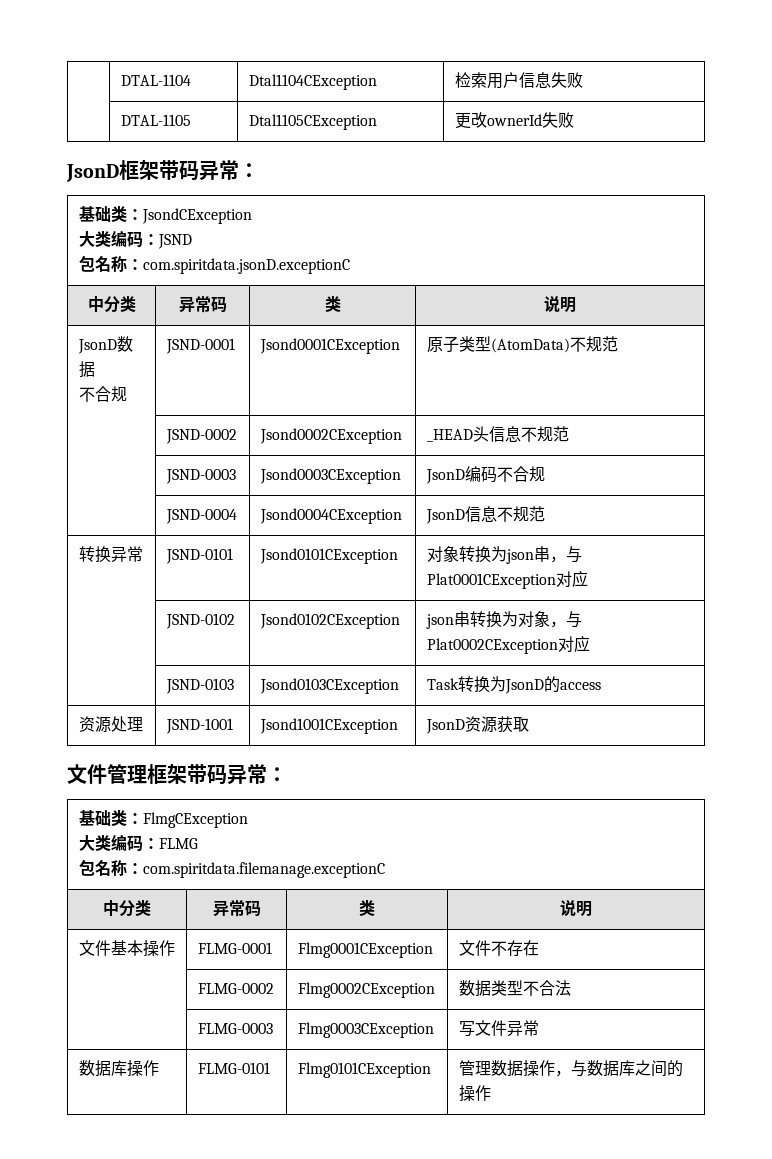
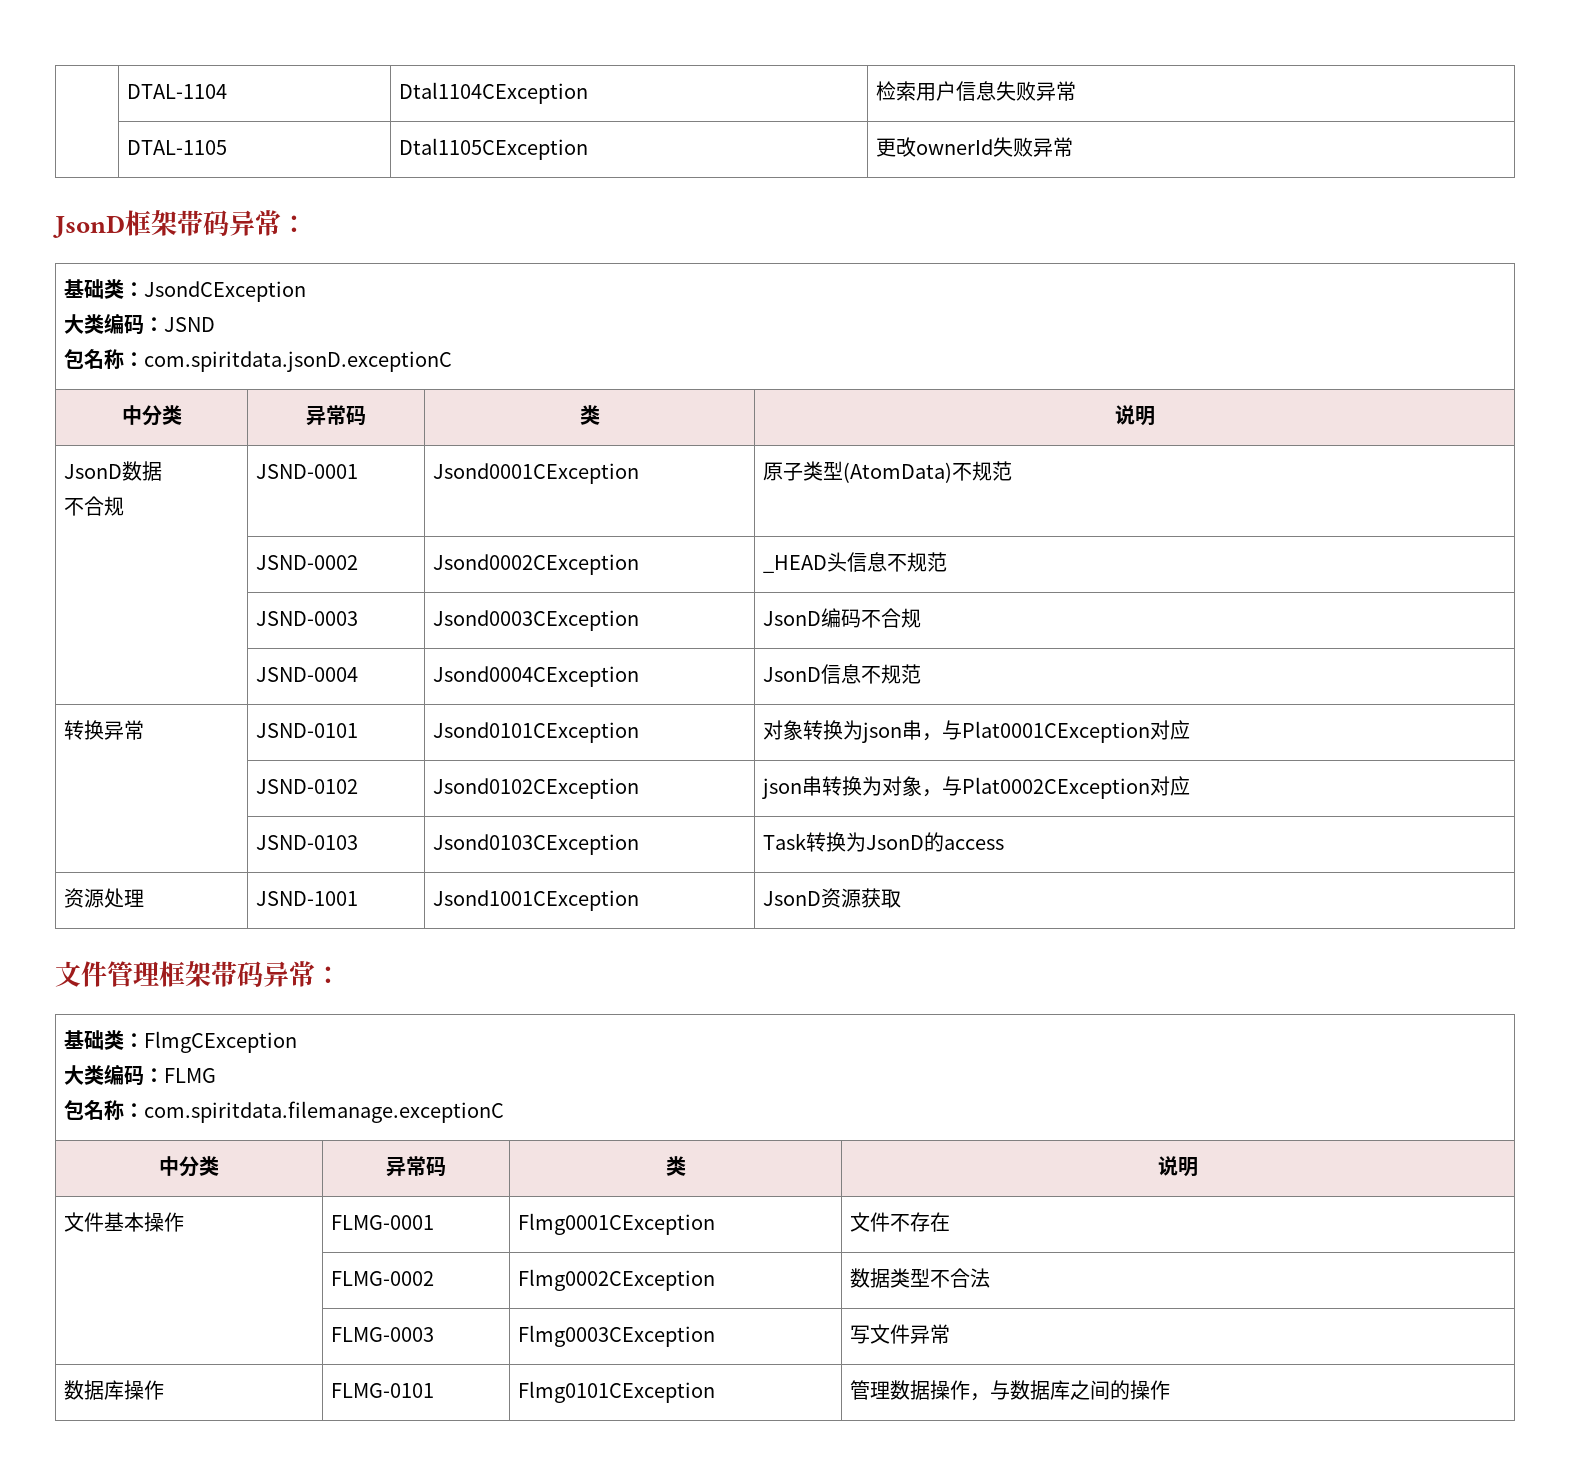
(583, 80) none -> [1035,81,1076,101] 异常
(574, 120) none -> [1032,137,1073,157] 异常

